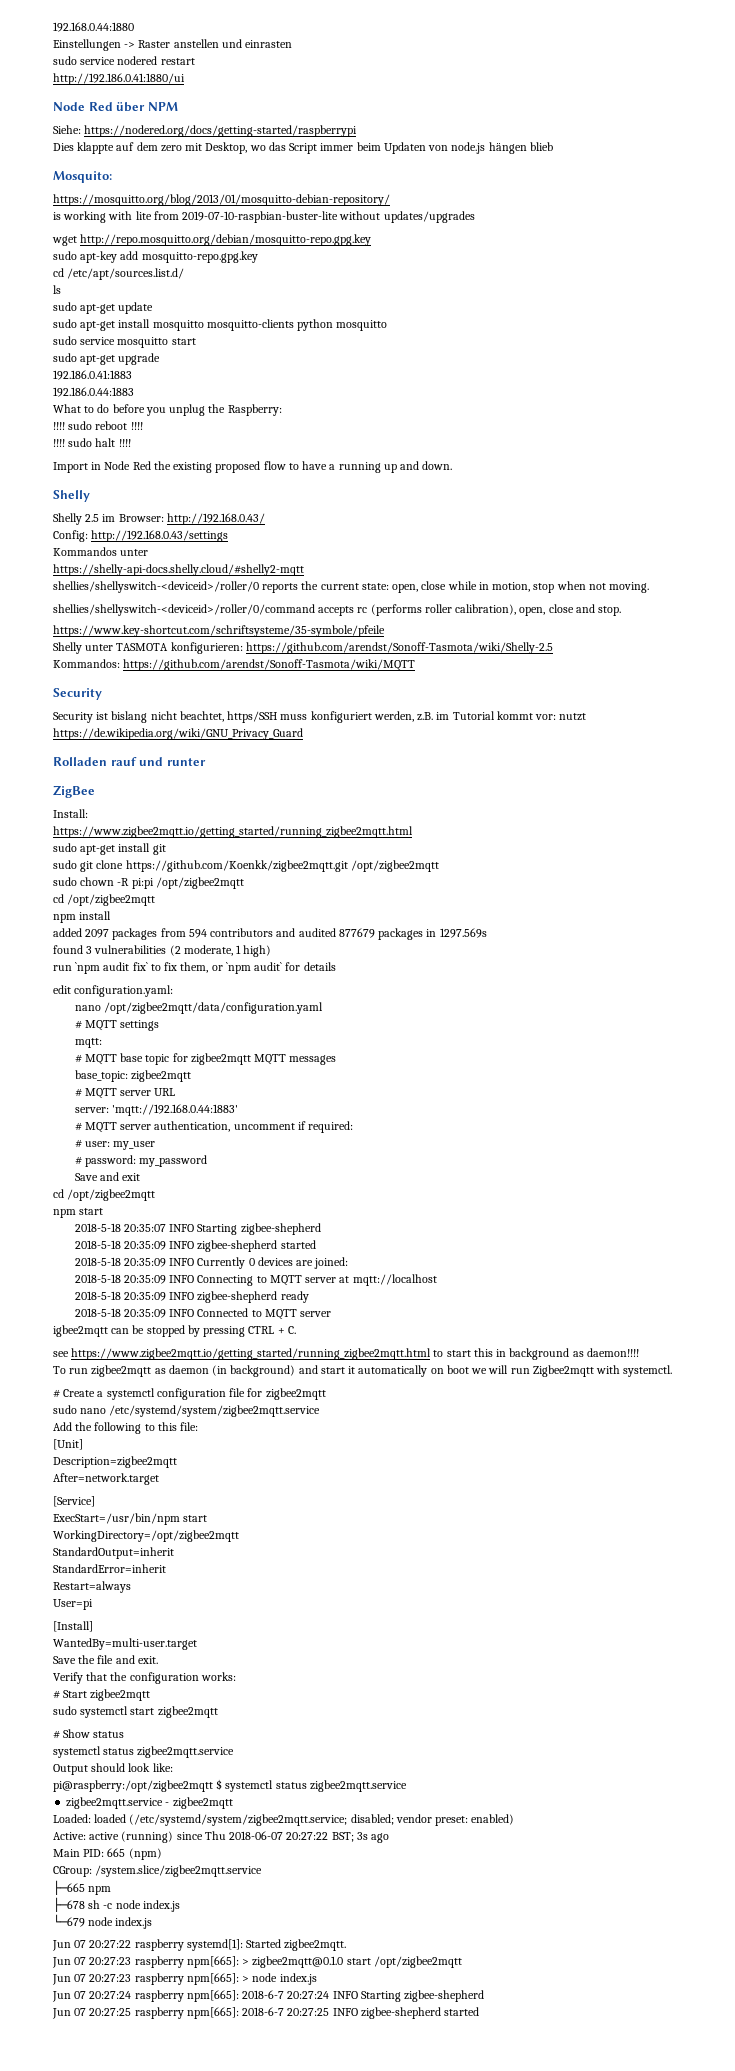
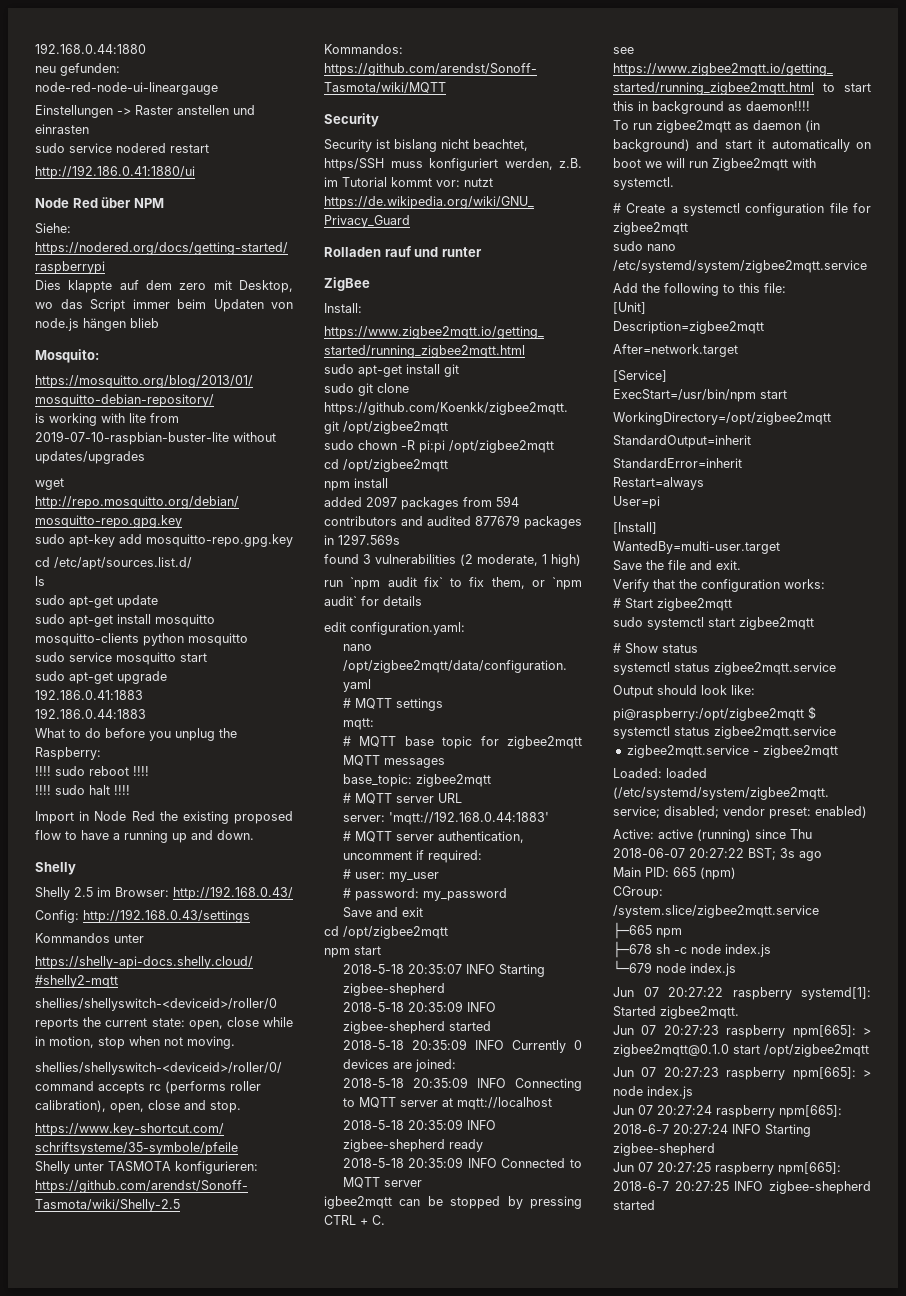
(134, 27) none -> [35,63,120,76] [35,82,218,95] // neu gefunden: node-red-node-ui-lineargauge

